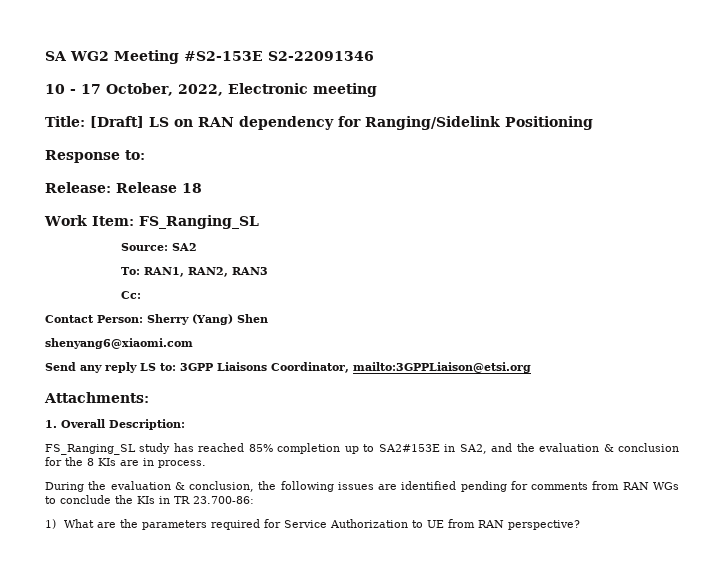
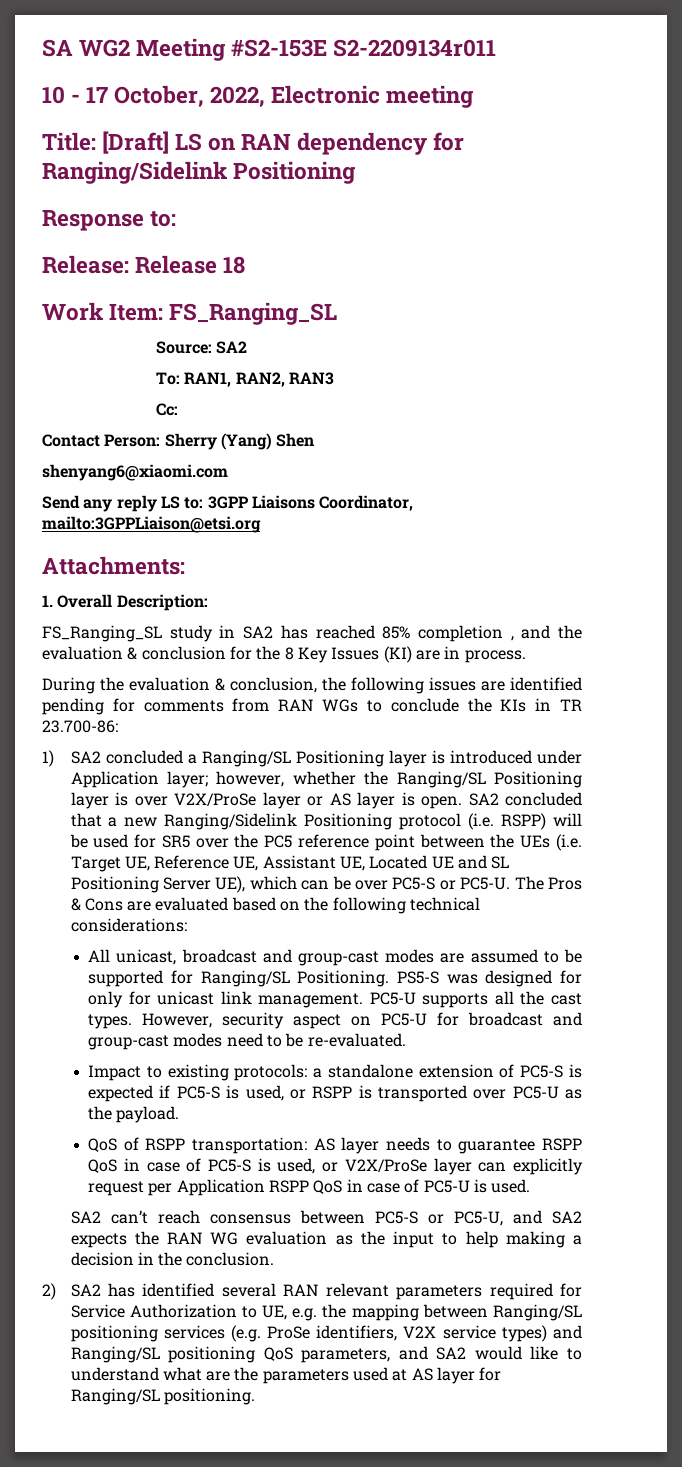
[268,51,374,61] S2-22091346 -> [333,39,497,57] S2-2209134r011
(171, 448) none -> [219,625,274,639] in SA2
[344,444,487,454] up to SA2#153E in SA2, -> [510,636,514,641] ,
[98,458,116,466] KIs -> [297,646,412,663] Key Issues (KI)
[63,519,138,528] What are the -> [70,750,582,767] [70,771,582,788] [70,792,583,809] [70,813,582,830] [69,834,582,851] [70,855,510,872] [70,876,582,893] [70,897,481,914] [70,918,187,932] [88,949,582,966] [88,970,582,987] [88,991,583,1008] [88,1012,583,1029] [88,1033,406,1050] [88,1064,582,1081] [88,1085,583,1102] [88,1106,180,1123] [88,1137,582,1154] [88,1158,583,1175] [88,1179,531,1196] [70,1210,583,1226] [70,1231,582,1248] [70,1252,275,1266] [42,1283,389,1300] SA2 concluded a Ranging/SL Positioning layer is introduced under Application layer; however, whether the Ranging/SL Positioning layer is over V2X/ProSe layer or AS layer is open. SA2 concluded that a new Ranging/Sidelink Positioning protocol (i.e. RSPP) will be used for SR5 over the PC5 reference point between the UEs (i.e. Target UE, Reference UE, Assistant UE, Located UE and SL Positioning Server UE), which can be over PC5-S or PC5-U. The Pros & Cons are evaluated based on the following technical considerations: // All unicast, broadcast and group-cast modes are assumed to be supported for Ranging/SL Positioning. PS5-S was designed for only for unicast link management. PC5-U supports all the cast types. However, security aspect on PC5-U for broadcast and group-cast modes need to be re-evaluated. // Impact to existing protocols: a standalone extension of PC5-S is expected if PC5-S is used, or RSPP is transported over PC5-U as the payload. // QoS of RSPP transportation: AS layer needs to guarantee RSPP QoS in case of PC5-S is used, or V2X/ProSe layer can explicitly request per Application RSPP QoS in case of PC5-U is used. // SA2 can’t reach consensus between PC5-S or PC5-U, and SA2 expects the RAN WG evaluation as the input to help making a decision in the conclusion. // 2) SA2 has identified several RAN relevant
[426,519,580,530] UE from RAN perspective? -> [262,1304,582,1321] [70,1325,582,1342] [70,1346,582,1363] [70,1367,502,1384] [70,1388,255,1405] UE, e.g. the mapping between Ranging/SL positioning services (e.g. ProSe identifiers, V2X service types) and Ranging/SL positioning QoS parameters, and SA2 would like to understand what are the parameters used at AS layer for Ranging/SL positioning.

